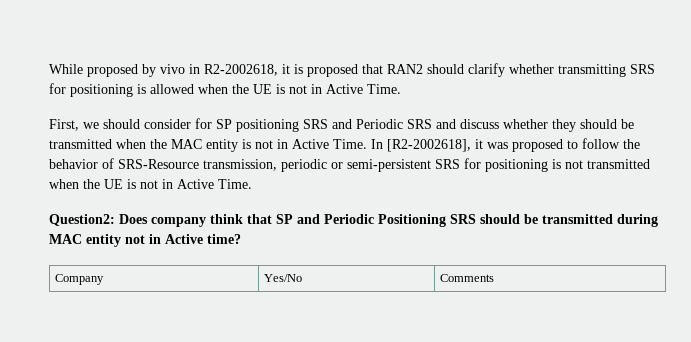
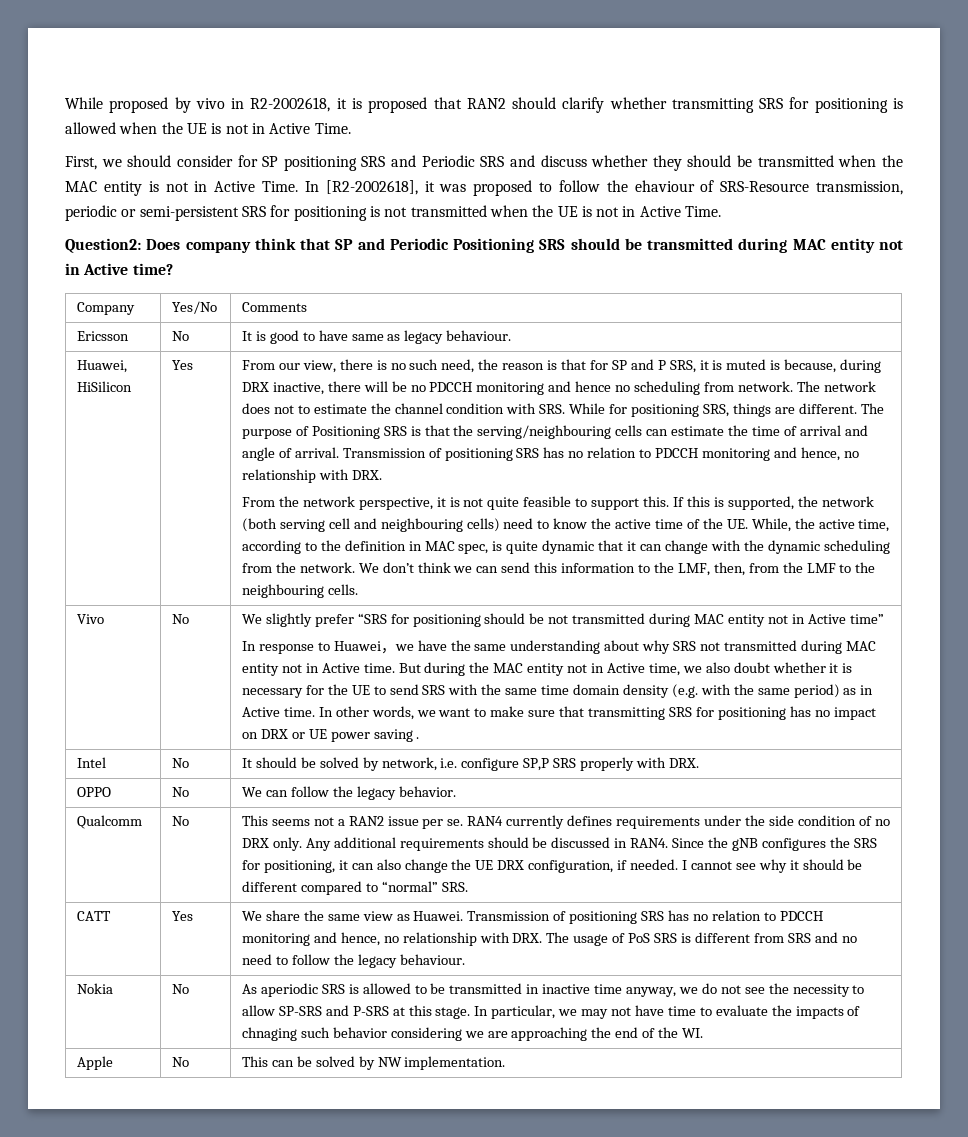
[49,159,98,169] behavior -> [634,180,695,192] ehaviour
(494, 278) none -> [76,331,129,341] [171,331,189,341] [241,330,512,344] [76,360,127,373] [76,381,132,392] [171,360,193,370] [241,359,882,373] [241,381,876,395] [241,403,884,417] [241,425,868,439] [241,447,859,461] [241,469,382,483] [241,496,874,510] [241,518,890,532] [241,540,890,554] [241,562,876,576] [241,584,358,598] [76,614,104,624] [171,614,189,624] [241,613,884,627] [241,640,876,654] [241,662,853,676] [241,684,874,698] [241,706,876,720] [241,729,420,742] [76,757,106,768] [171,758,189,768] [241,757,699,771] [76,787,111,797] [171,787,189,797] [241,786,456,800] [76,815,142,829] [171,816,189,826] [241,815,890,829] [241,837,877,851] [241,859,863,873] [241,881,468,895] [76,911,111,921] [171,911,193,921] [241,910,823,924] [241,932,857,946] [241,954,465,968] [76,983,113,994] [171,984,189,994] [241,983,865,997] [241,1005,861,1019] [241,1027,704,1041] [76,1056,113,1070] [171,1057,189,1067] [241,1056,506,1070] // Ericsson | No | It is good to have same as legacy behaviour. // Huawei, HiSilicon | Yes | From our view, there is no such need, the reason is that for SP and P SRS, it is muted is because, during DRX inactive, there will be no PDCCH monitoring and hence no scheduling from network. The network does not to estimate the channel condition with SRS. While for positioning SRS, things are different. The purpose of Positioning SRS is that the serving/neighbouring cells can estimate the time of arrival and angle of arrival. Transmission of positioning SRS has no relation to PDCCH monitoring and hence, no relationship with DRX. // From the network perspective, it is not quite feasible to support this. If this is supported, the network (both serving cell and neighbouring cells) need to know the active time of the UE. While, the active time, according to the definition in MAC spec, is quite dynamic that it can change with the dynamic scheduling from the network. We don’t think we can send this information to the LMF, then, from the LMF to the neighbouring cells. // Vivo | No | We slightly prefer “SRS for positioning should be not transmitted during MAC entity not in Active time” // In response to Huawei，we have the same understanding about why SRS not transmitted during MAC entity not in Active time. But during the MAC entity not in Active time, we also doubt whether it is necessary for the UE to send SRS with the same time domain density (e.g. with the same period) as in Active time. In other words, we want to make sure that transmitting SRS for positioning has no impact on DRX or UE power saving . // Intel | No | It should be solved by network, i.e. configure SP,P SRS properly with DRX. // OPPO | No | We can follow the legacy behavior. // Qualcomm | No | This seems not a RAN2 issue per se. RAN4 currently defines requirements under the side condition of no DRX only. Any additional requirements should be discussed in RAN4. Since the gNB configures the SRS for positioning, it can also change the UE DRX configuration, if needed. I cannot see why it should be different compared to “normal” SRS. // CATT | Yes | We share the same view as Huawei. Transmission of positioning SRS has no relation to PDCCH monitoring and hence, no relationship with DRX. The usage of PoS SRS is different from SRS and no need to follow the legacy behaviour. // Nokia | No | As aperiodic SRS is allowed to be transmitted in inactive time anyway, we do not see the necessity to allow SP-SRS and P-SRS at this stage. In particular, we may not have time to evaluate the impacts of chnaging such behavior considering we are approaching the end of the WI. // Apple | No | This can be solved by NW implementation.

